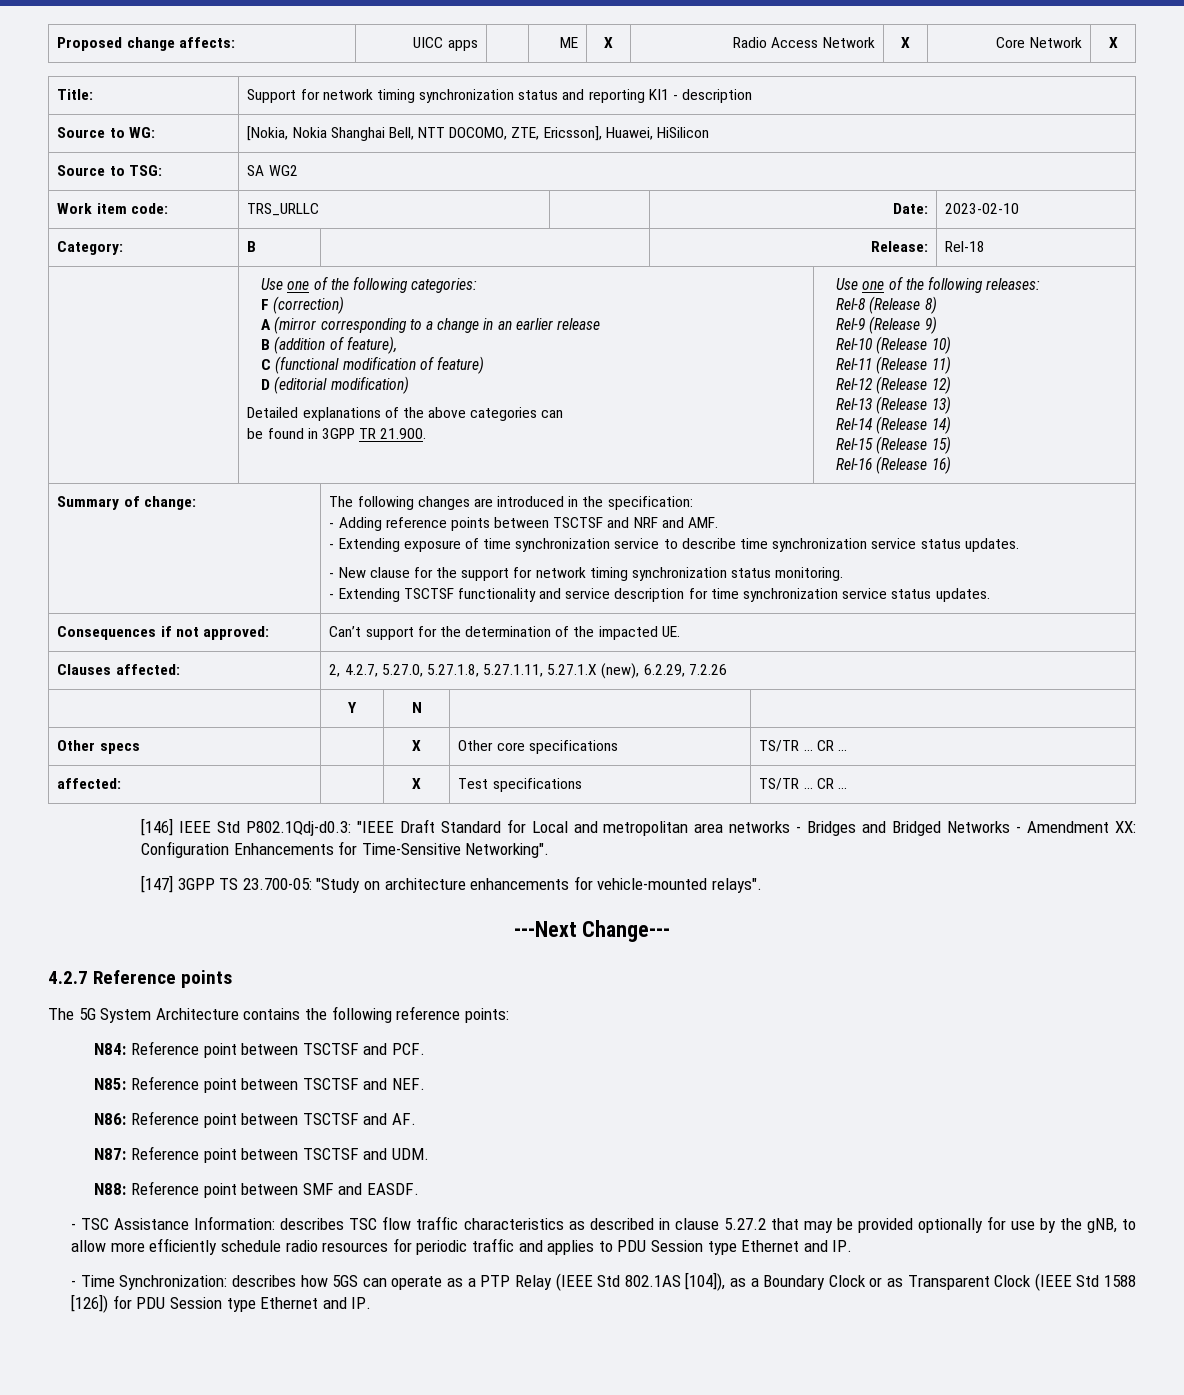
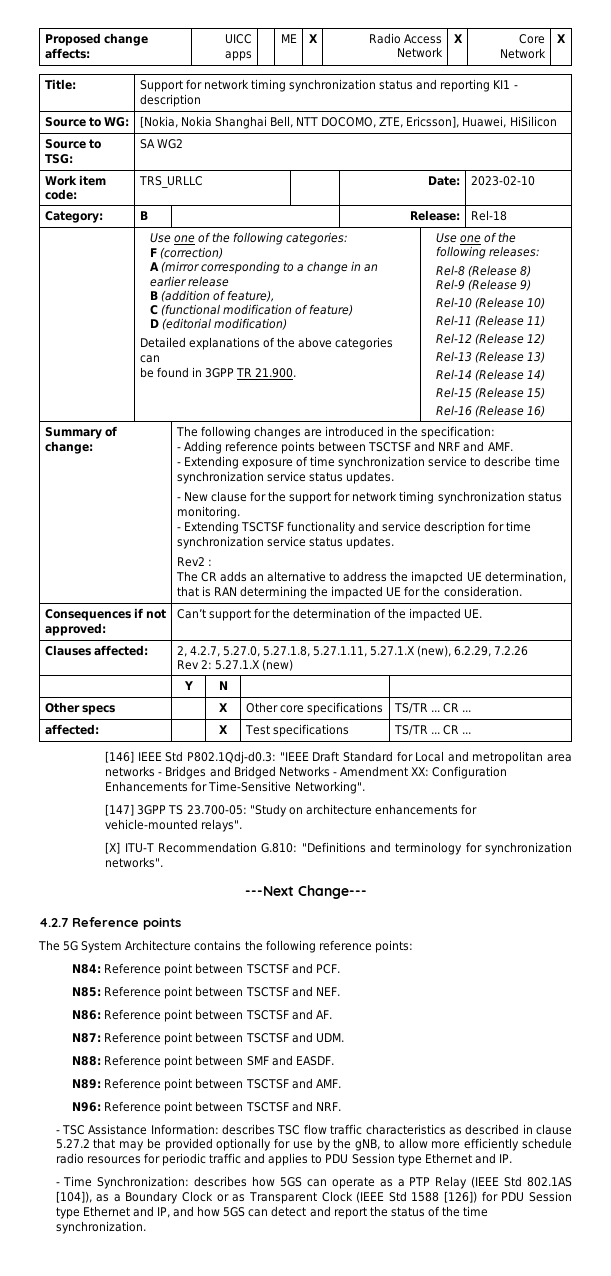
(990, 595) none -> [176,557,212,567] [175,571,566,584] [176,586,522,599] // Rev2 : // The CR adds an alternative to address the imapcted UE determination, that is RAN determining the impacted UE for the consideration.
(727, 669) none -> [176,659,293,671] // Rev 2: 5.27.1.X (new)
(762, 885) none -> [105,842,572,855] [105,857,164,868] // [X] ITU-T Recommendation G.810: "Definitions and terminology for synchronization networks".
(420, 1189) none -> [72,1078,341,1091] [72,1101,341,1114] // N89: Reference point between TSCTSF and AMF. // N96: Reference point between TSCTSF and NRF.
[351,1297,372,1309] IP. -> [156,1206,489,1219] [55,1221,146,1234] IP, and how 5GS can detect and report the status of the time synchronization.

